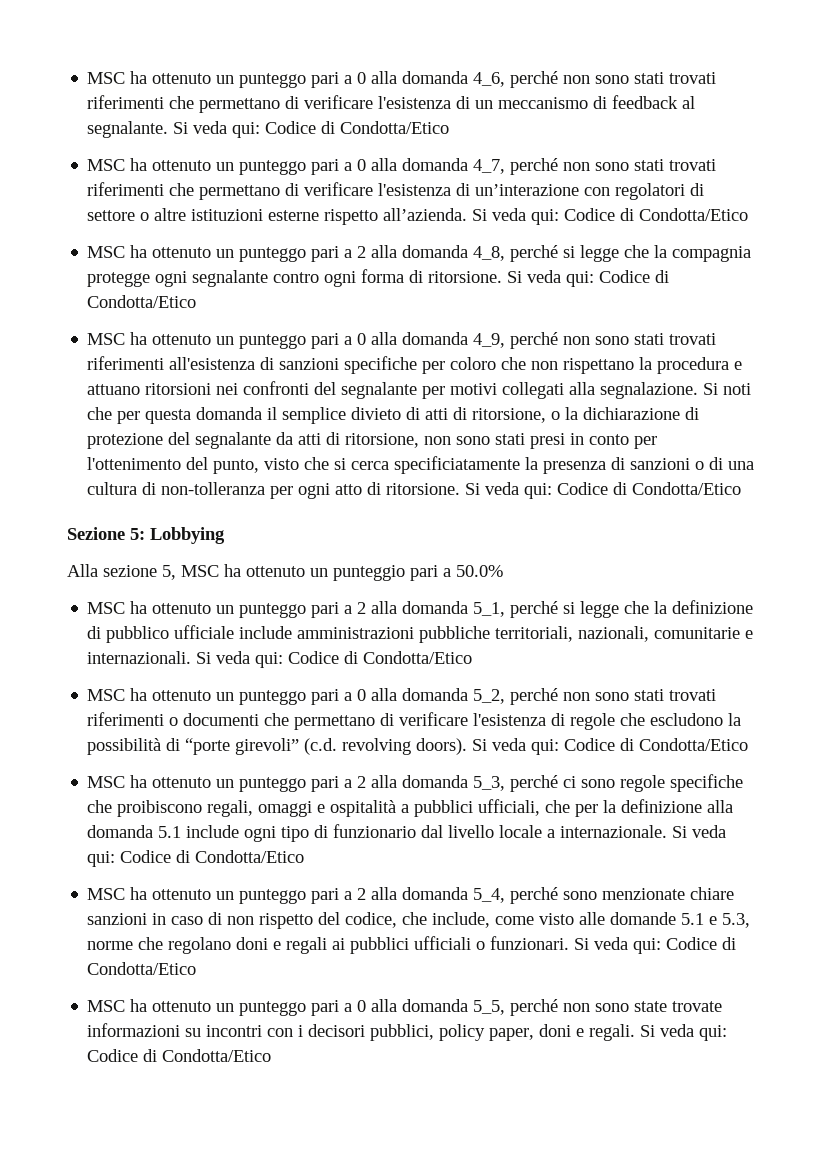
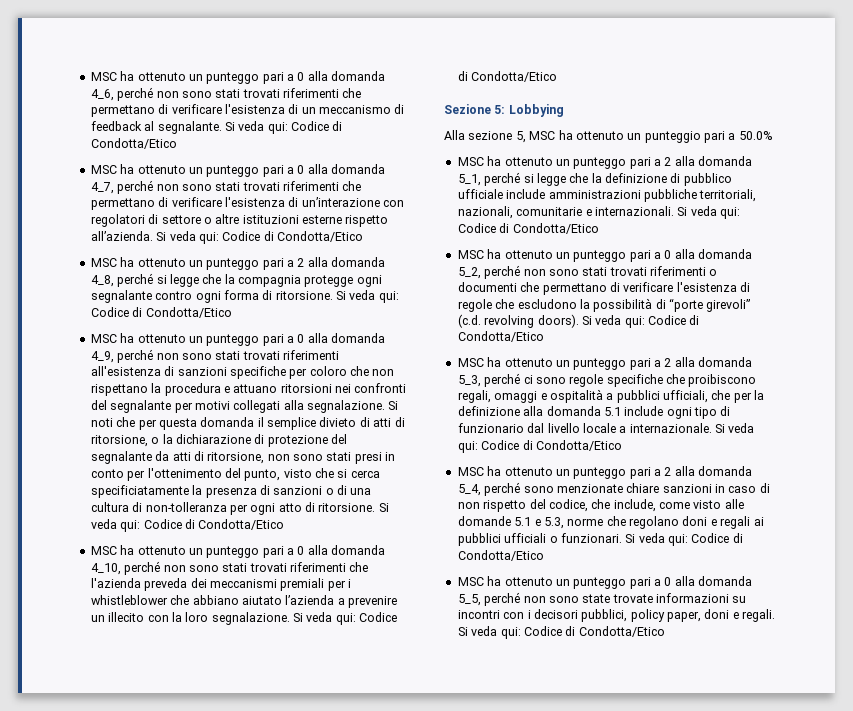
(742, 488) none -> [90,545,386,558] [90,561,369,575] [90,578,351,591] [90,595,397,608] [90,612,398,625] [457,71,558,82] // MSC ha ottenuto un punteggo pari a 0 alla domanda 4_10, perché non sono stati trovati riferimenti che l'azienda preveda dei meccanismi premiali per i whistleblower che abbiano aiutato l’azienda a prevenire un illecito con la loro segnalazione. Si veda qui: Codice di Condotta/Etico

